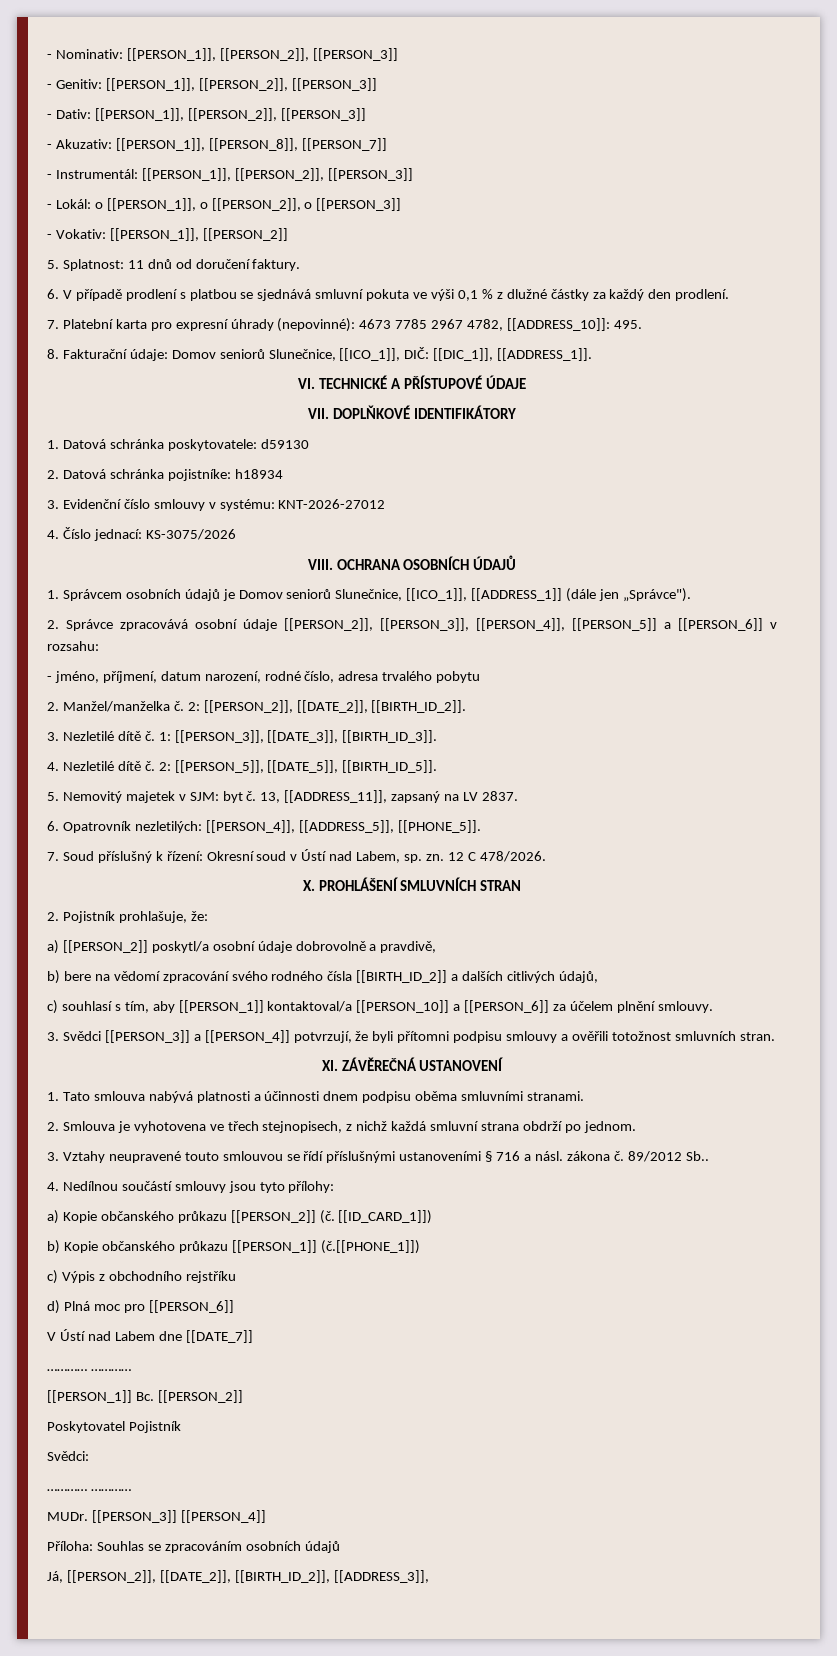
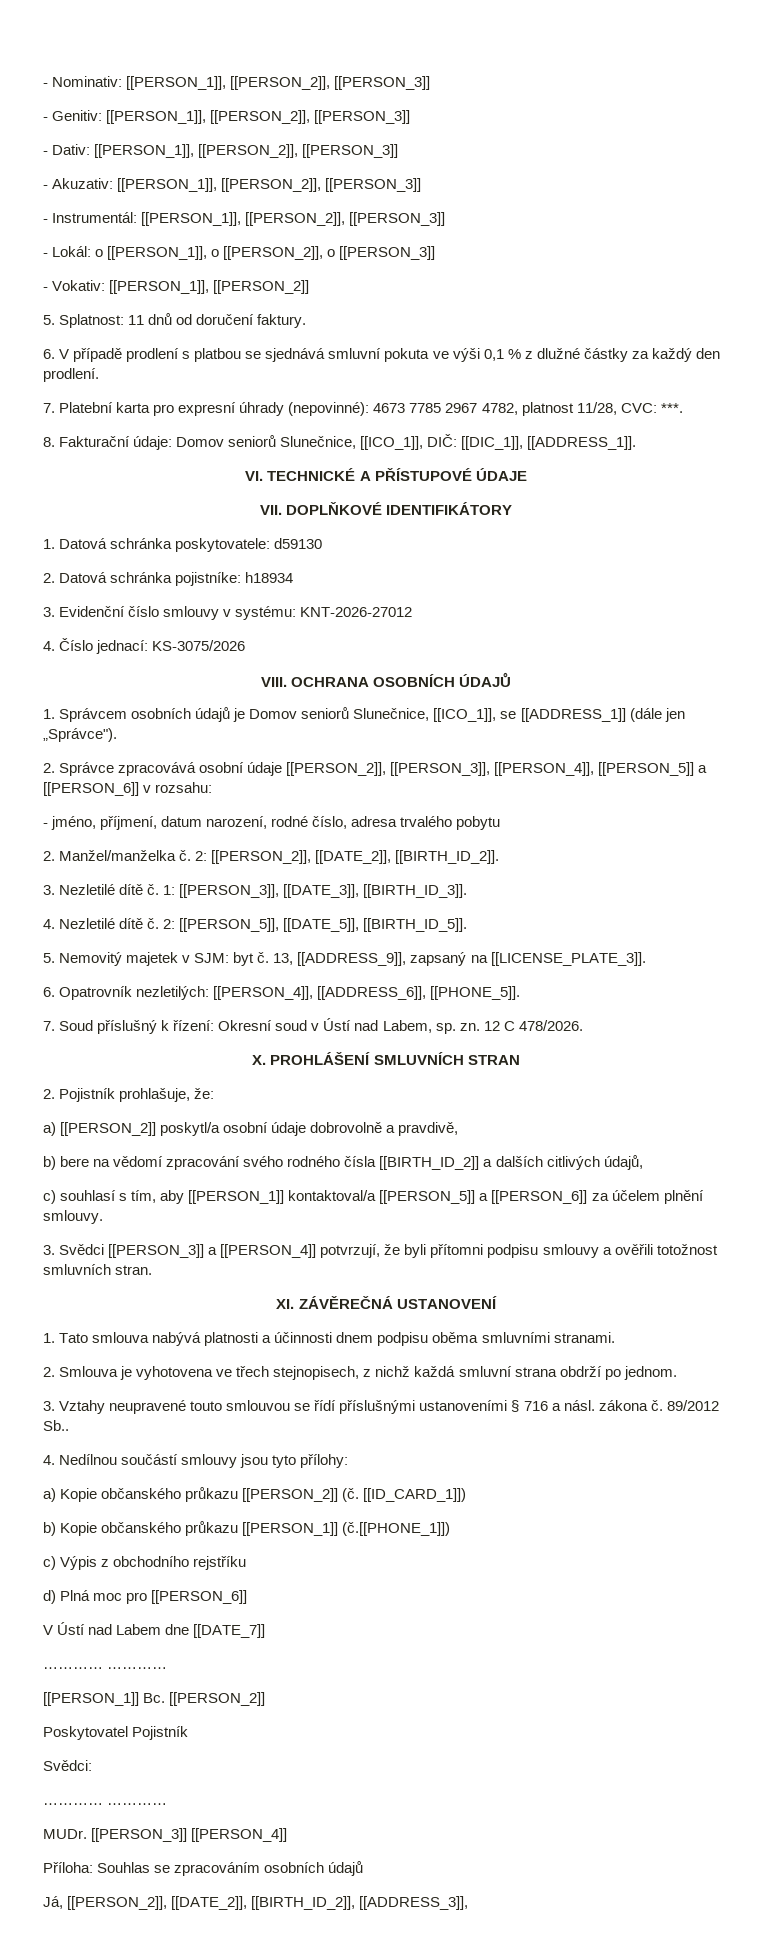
[208,138,387,151] [[PERSON_8]], [[PERSON_7]] -> [221,178,422,192] [[PERSON_2]], [[PERSON_3]]
[507,318,642,331] [[ADDRESS_10]]: 495. -> [521,402,683,416] platnost 11/28, CVC: ***.
(468, 594) none -> [500,711,517,719] se
[284,790,388,803] [[ADDRESS_11]], -> [297,952,407,966] [[ADDRESS_9]],
[463,791,518,801] LV 2837. -> [490,952,646,966] [[LICENSE_PLATE_3]].
[298,820,394,833] [[ADDRESS_5]], -> [317,986,427,1000] [[ADDRESS_6]],
[356,1000,450,1013] [[PERSON_10]] -> [379,1190,476,1204] [[PERSON_5]]

